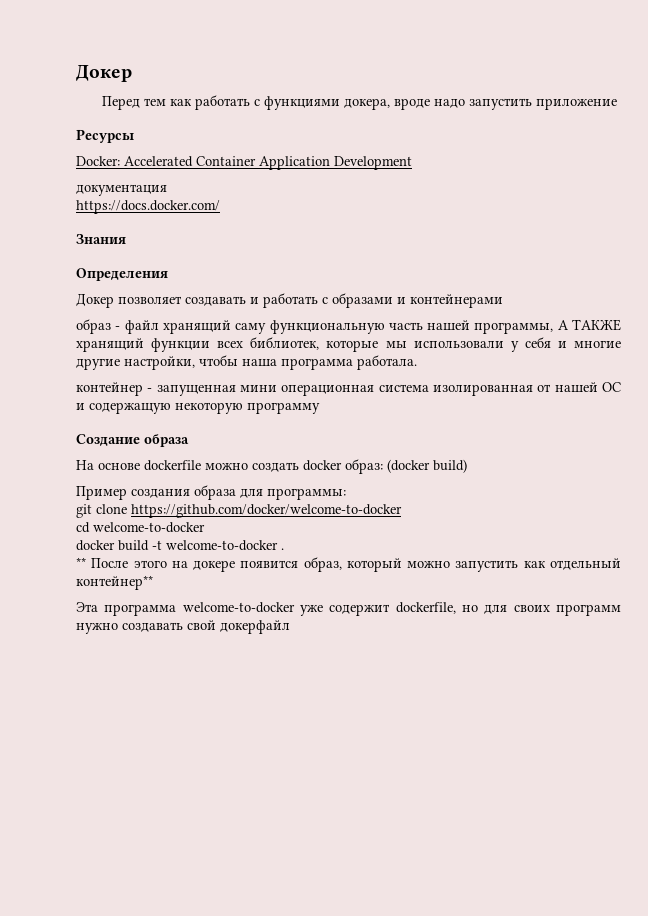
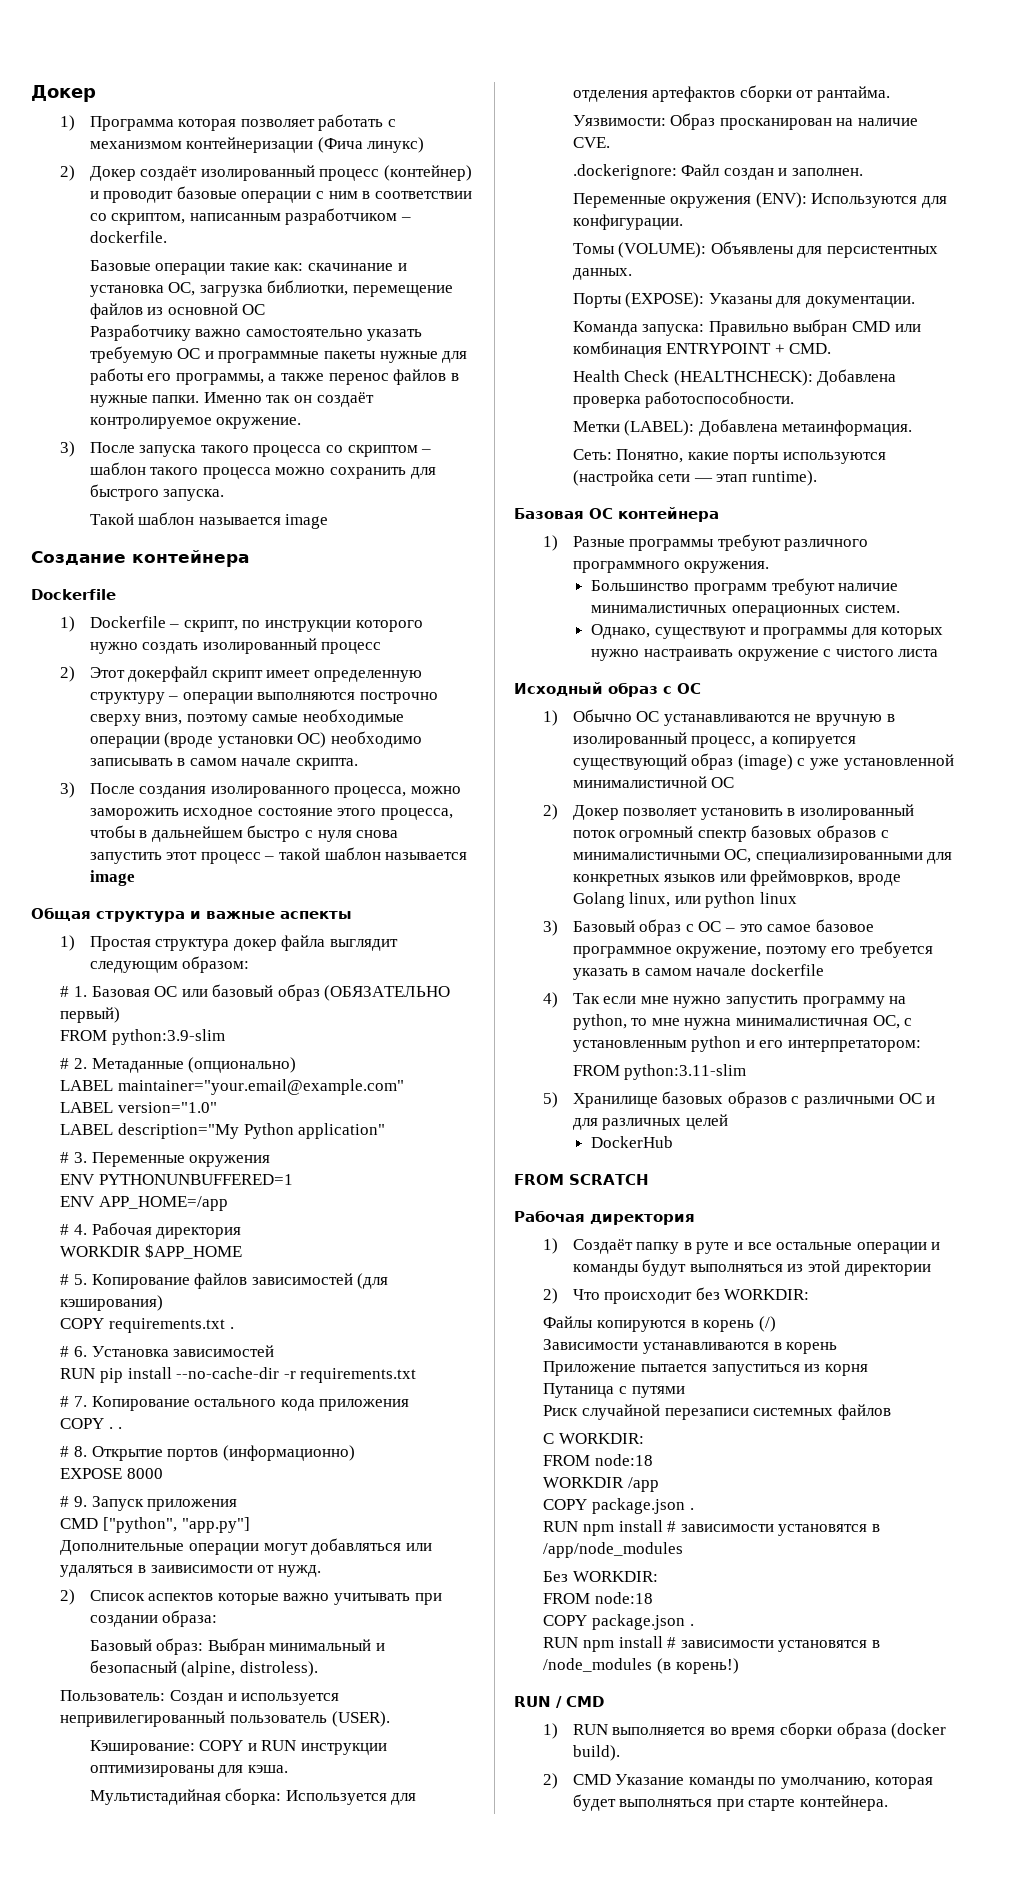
[102,95,618,110] [76,129,134,143] [76,156,412,170] [76,184,167,196] [76,200,220,214] [76,234,126,244] [76,268,168,281] [76,293,503,308] [76,319,621,334] [76,337,622,352] [76,355,417,370] [76,382,621,396] [76,402,320,414] [76,434,189,447] [76,459,467,474] [76,485,346,500] [76,504,402,518] [76,522,205,533] [76,540,284,551] [76,557,621,572] [76,575,153,590] [76,602,621,616] [76,620,290,634] Перед тем как работать с функциями докера, вроде надо запустить приложение // Ресурсы // Docker: Accelerated Container Application Development // документация // https://docs.docker.com/ // Знания // Определения // Докер позволяет создавать и работать с образами и контейнерами // образ - файл хранящий саму функциональную часть нашей программы, А ТАКЖЕ хранящий функции всех библиотек, которые мы использовали у себя и многие другие настройки, чтобы наша программа работала. // контейнер - запущенная мини операционная система изолированная от нашей ОС и содержащую некоторую программу // Создание образа // На основе dockerfile можно создать docker образ: (docker build) // Пример создания образа для программы: // git clone https://github.com/docker/welcome-to-docker // cd welcome-to-docker // docker build -t welcome-to-docker . // ** После этого на докере появится образ, который можно запустить как отдельный контейнер** // Эта программа welcome-to-docker уже содержит dockerfile, но для своих программ нужно создавать свой докерфайл -> [60,114,397,131] [89,137,425,153] [60,165,473,181] [89,186,472,203] [89,208,412,225] [89,231,167,243] [89,260,407,275] [89,280,454,297] [89,303,266,319] [89,324,423,341] [89,346,468,363] [89,368,459,385] [89,392,374,407] [89,417,302,429] [60,441,432,457] [89,462,436,479] [89,484,225,501] [89,512,329,529] [31,550,249,567] [31,589,116,600] [60,616,423,632] [89,638,382,654] [60,666,423,682] [89,692,439,704] [89,709,405,726] [89,731,423,748] [89,758,359,770] [60,782,462,798] [89,808,454,820] [89,825,399,842] [89,847,468,864] [89,870,135,886] [31,907,352,922] [60,935,399,951] [89,956,250,973] [60,984,451,1001] [60,1007,121,1023] [60,1029,225,1045] [60,1057,297,1073] [60,1079,404,1095] [60,1102,217,1113] [60,1123,386,1139] [60,1152,271,1167] [60,1174,293,1185] [60,1196,228,1211] [60,1222,242,1239] [60,1244,242,1259] [60,1273,389,1289] [60,1295,164,1311] [60,1318,234,1333] [60,1345,275,1357] [60,1367,417,1383] [60,1396,410,1411] [60,1418,122,1429] [60,1445,355,1461] [60,1468,163,1479] [60,1496,238,1511] [60,1517,250,1533] [60,1538,432,1555] [60,1565,321,1577] [60,1589,442,1605] [89,1610,218,1627] [89,1638,386,1655] [89,1660,318,1677] [60,1690,340,1705] [60,1711,390,1727] [89,1740,388,1755] [89,1765,288,1777] [89,1788,417,1805] [572,85,891,102] [572,113,919,130] [572,137,610,148] [572,164,864,180] [572,192,948,208] [572,214,683,230] [572,241,939,258] [572,268,632,280] [572,292,916,308] [572,319,921,336] [572,341,832,358] [572,369,897,386] [572,391,795,408] [572,419,913,436] [572,449,887,464] [572,470,818,486] [514,507,719,522] [543,534,869,551] [572,561,770,573] [591,578,899,595] [591,605,900,617] [591,624,944,639] [591,649,939,661] [514,682,701,697] [543,709,895,726] [572,732,857,748] [572,753,954,770] [572,776,735,788] [543,804,915,820] [572,825,889,842] [572,849,953,864] [572,870,902,886] [572,892,798,908] [543,919,874,936] [572,941,934,958] [572,964,825,980] [543,992,907,1008] [572,1014,913,1030] [572,1036,922,1052] [572,1064,747,1080] [543,1091,936,1108] [572,1114,728,1130] [591,1136,674,1148] [514,1174,649,1185] [514,1210,695,1225] [543,1238,941,1254] [572,1259,931,1276] [543,1287,810,1304] [543,1316,776,1332] [543,1339,838,1354] [543,1361,868,1376] [543,1383,685,1398] [543,1404,891,1420] [543,1433,644,1444] [543,1454,653,1466] [543,1477,659,1492] [543,1498,694,1514] [543,1520,880,1536] [543,1542,684,1558] [543,1571,658,1582] [543,1592,653,1604] [543,1614,694,1630] [543,1636,880,1652] [543,1658,739,1674] [514,1696,604,1708] [543,1722,947,1739] [572,1745,620,1761] [543,1773,933,1789] [572,1794,889,1811] 1) Программа которая позволяет работать с механизмом контейнеризации (Фича линукс) // 2) Докер создаёт изолированный процесс (контейнер) и проводит базовые операции с ним в соответствии со скриптом, написанным разработчиком – dockerfile. // Базовые операции такие как: скачинание и установка ОС, загрузка библиотки, перемещение файлов из основной ОС // Разработчику важно самостоятельно указать требуемую ОС и программные пакеты нужные для работы его программы, а также перенос файлов в нужные папки. Именно так он создаёт контролируемое окружение. // 3) После запуска такого процесса со скриптом – шаблон такого процесса можно сохранить для быстрого запуска. // Такой шаблон называется image // Создание контейнера // Dockerfile // 1) Dockerfile – скрипт, по инструкции которого нужно создать изолированный процесс // 2) Этот докерфайл скрипт имеет определенную структуру – операции выполняются построчно сверху вниз, поэтому самые необходимые операции (вроде установки ОС) необходимо записывать в самом начале скрипта. // 3) После создания изолированного процесса, можно заморожить исходное состояние этого процесса, чтобы в дальнейшем быстро с нуля снова запустить этот процесс – такой шаблон называется image // Общая структура и важные аспекты // 1) Простая структура докер файла выглядит следующим образом: // # 1. Базовая ОС или базовый образ (ОБЯЗАТЕЛЬНО первый) // FROM python:3.9-slim // # 2. Метаданные (опционально) // LABEL maintainer="your.email@example.com" // LABEL version="1.0" // LABEL description="My Python application" // # 3. Переменные окружения // ENV PYTHONUNBUFFERED=1 // ENV APP_HOME=/app // # 4. Рабочая директория // WORKDIR $APP_HOME // # 5. Копирование файлов зависимостей (для кэширования) // COPY requirements.txt . // # 6. Установка зависимостей // RUN pip install --no-cache-dir -r requirements.txt // # 7. Копирование остального кода приложения // COPY . . // # 8. Открытие портов (информационно) // EXPOSE 8000 // # 9. Запуск приложения // CMD ["python", "app.py"] // Дополнительные операции могут добавляться или удаляться в заивисимости от нужд. // 2) Список аспектов которые важно учитывать при создании образа: // Базовый образ: Выбран минимальный и безопасный (alpine, distroless). // Пользователь: Создан и используется непривилегированный пользователь (USER). // Кэширование: COPY и RUN инструкции оптимизированы для кэша. // Мультистадийная сборка: Используется для отделения артефактов сборки от рантайма. // Уязвимости: Образ просканирован на наличие CVE. // .dockerignore: Файл создан и заполнен. // Переменные окружения (ENV): Используются для конфигурации. // Томы (VOLUME): Объявлены для персистентных данных. // Порты (EXPOSE): Указаны для документации. // Команда запуска: Правильно выбран CMD или комбинация ENTRYPOINT + CMD. // Health Check (HEALTHCHECK): Добавлена проверка работоспособности. // Метки (LABEL): Добавлена метаинформация. // Сеть: Понятно, какие порты используются (настройка сети — этап runtime). // Базовая ОС контейнера // 1) Разные программы требуют различного программного окружения. // Большинство программ требуют наличие минималистичных операционных систем. // Однако, существуют и программы для которых нужно настраивать окружение с чистого листа // Исходный образ с ОС // 1) Обычно ОС устанавливаются не вручную в изолированный процесс, а копируется существующий образ (image) с уже установленной минималистичной ОС // 2) Докер позволяет установить в изолированный поток огромный спектр базовых образов с минималистичными ОС, специализированными для конкретных языков или фреймоврков, вроде Golang linux, или python linux // 3) Базовый образ с ОС – это самое базовое программное окружение, поэтому его требуется указать в самом начале dockerfile // 4) Так если мне нужно запустить программу на python, то мне нужна минималистичная ОС, с установленным python и его интерпретатором: // FROM python:3.11-slim // 5) Хранилище базовых образов с различными ОС и для различных целей // DockerHub // FROM SCRATCH // Рабочая директория // 1) Создаёт папку в руте и все остальные операции и команды будут выполняться из этой директории // 2) Что происходит без WORKDIR: // Файлы копируются в корень (/) // Зависимости устанавливаются в корень // Приложение пытается запуститься из корня // Путаница с путями // Риск случайной перезаписи системных файлов // С WORKDIR: // FROM node:18 // WORKDIR /app // COPY package.json . // RUN npm install # зависимости установятся в /app/node_modules // Без WORKDIR: // FROM node:18 // COPY package.json . // RUN npm install # зависимости установятся в /node_modules (в корень!) // RUN / CMD // 1) RUN выполняется во время сборки образа (docker build). // 2) CMD Указание команды по умолчанию, которая будет выполняться при старте контейнера.

